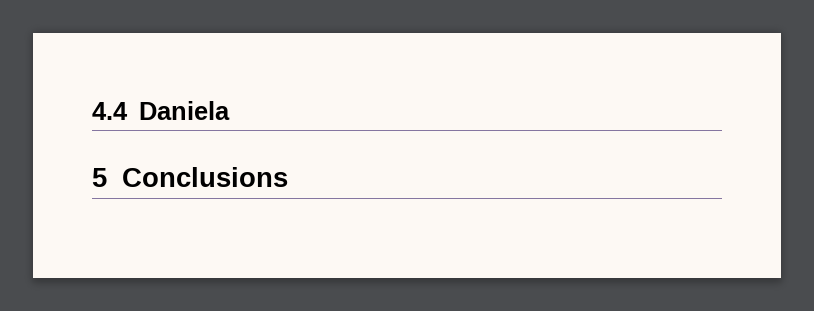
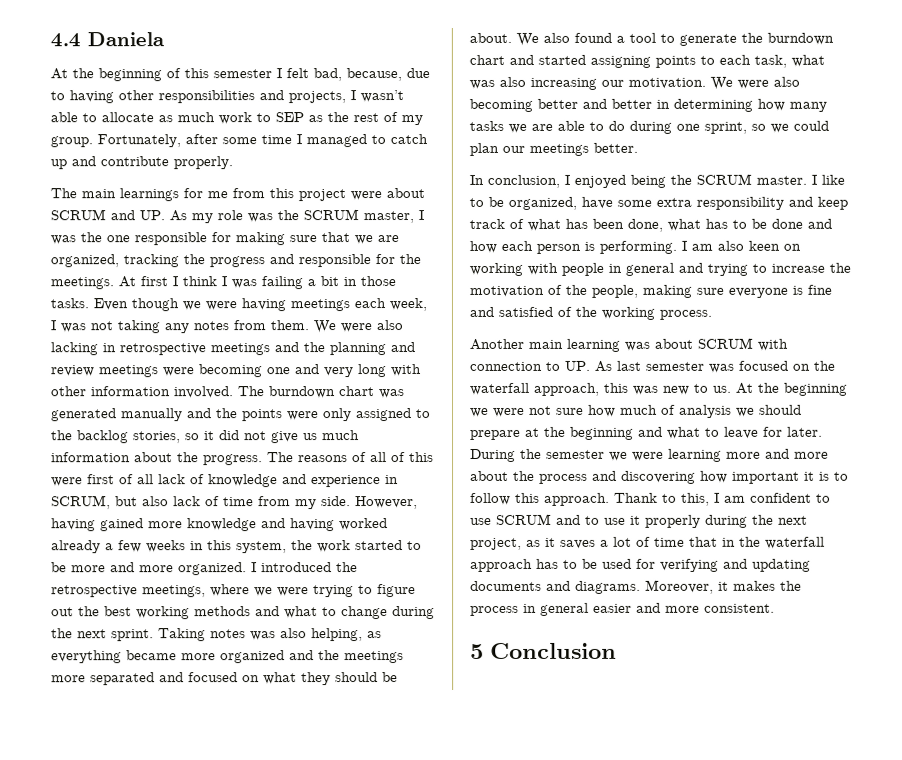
(230, 110) none -> [50,68,430,82] [50,90,404,104] [50,112,423,126] [50,134,428,148] [50,156,233,170] [50,188,425,202] [50,209,424,224] [50,232,399,246] [50,254,421,268] [50,276,396,290] [50,298,427,312] [50,320,403,334] [50,342,415,356] [50,364,421,378] [51,386,405,399] [51,408,431,422] [51,430,360,444] [51,452,434,466] [51,474,399,488] [51,495,418,510] [51,518,388,532] [51,540,422,554] [51,562,358,576] [51,584,416,598] [51,606,435,620] [51,628,382,642] [51,650,404,664] [51,672,398,686] [469,32,834,46] [469,54,825,68] [469,76,800,90] [469,98,827,112] [469,120,829,134] [469,142,638,156] [469,173,845,188] [469,196,848,210] [469,218,832,232] [469,240,801,254] [469,262,851,276] [469,284,832,298] [469,306,712,320] [469,337,788,352] [469,360,835,373] [470,382,848,396] [470,404,802,418] [470,426,823,440] [470,448,829,462] [470,470,849,484] [470,492,831,506] [470,513,808,528] [470,536,825,550] [470,558,811,572] [470,579,802,594] [470,602,775,616] // At the beginning of this semester I felt bad, because, due to having other responsibilities and projects, I wasn’t able to allocate as much work to SEP as the rest of my group. Fortunately, after some time I managed to catch up and contribute properly. // The main learnings for me from this project were about SCRUM and UP. As my role was the SCRUM master, I was the one responsible for making sure that we are organized, tracking the progress and responsible for the meetings. At first I think I was failing a bit in those tasks. Even though we were having meetings each week, I was not taking any notes from them. We were also lacking in retrospective meetings and the planning and review meetings were becoming one and very long with other information involved. The burndown chart was generated manually and the points were only assigned to the backlog stories, so it did not give us much information about the progress. The reasons of all of this were first of all lack of knowledge and experience in SCRUM, but also lack of time from my side. However, having gained more knowledge and having worked already a few weeks in this system, the work started to be more and more organized. I introduced the retrospective meetings, where we were trying to figure out the best working methods and what to change during the next sprint. Taking notes was also helping, as everything became more organized and the meetings more separated and focused on what they should be about. We also found a tool to generate the burndown chart and started assigning points to each task, what was also increasing our motivation. We were also becoming better and better in determining how many tasks we are able to do during one sprint, so we could plan our meetings better. // In conclusion, I enjoyed being the SCRUM master. I like to be organized, have some extra responsibility and keep track of what has been done, what has to be done and how each person is performing. I am also keen on working with people in general and trying to increase the motivation of the people, making sure everyone is fine and satisfied of the working process. // Another main learning was about SCRUM with connection to UP. As last semester was focused on the waterfall approach, this was new to us. At the beginning we were not sure how much of analysis we should prepare at the beginning and what to leave for later. During the semester we were learning more and more about the process and discovering how important it is to follow this approach. Thank to this, I am confident to use SCRUM and to use it properly during the next project, as it saves a lot of time that in the waterfall approach has to be used for verifying and updating documents and diagrams. Moreover, it makes the process in general easier and more consistent.
[122,167,289,187] Conclusions -> [490,642,618,659] Conclusion

